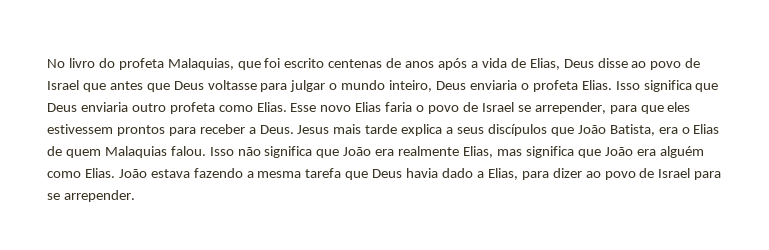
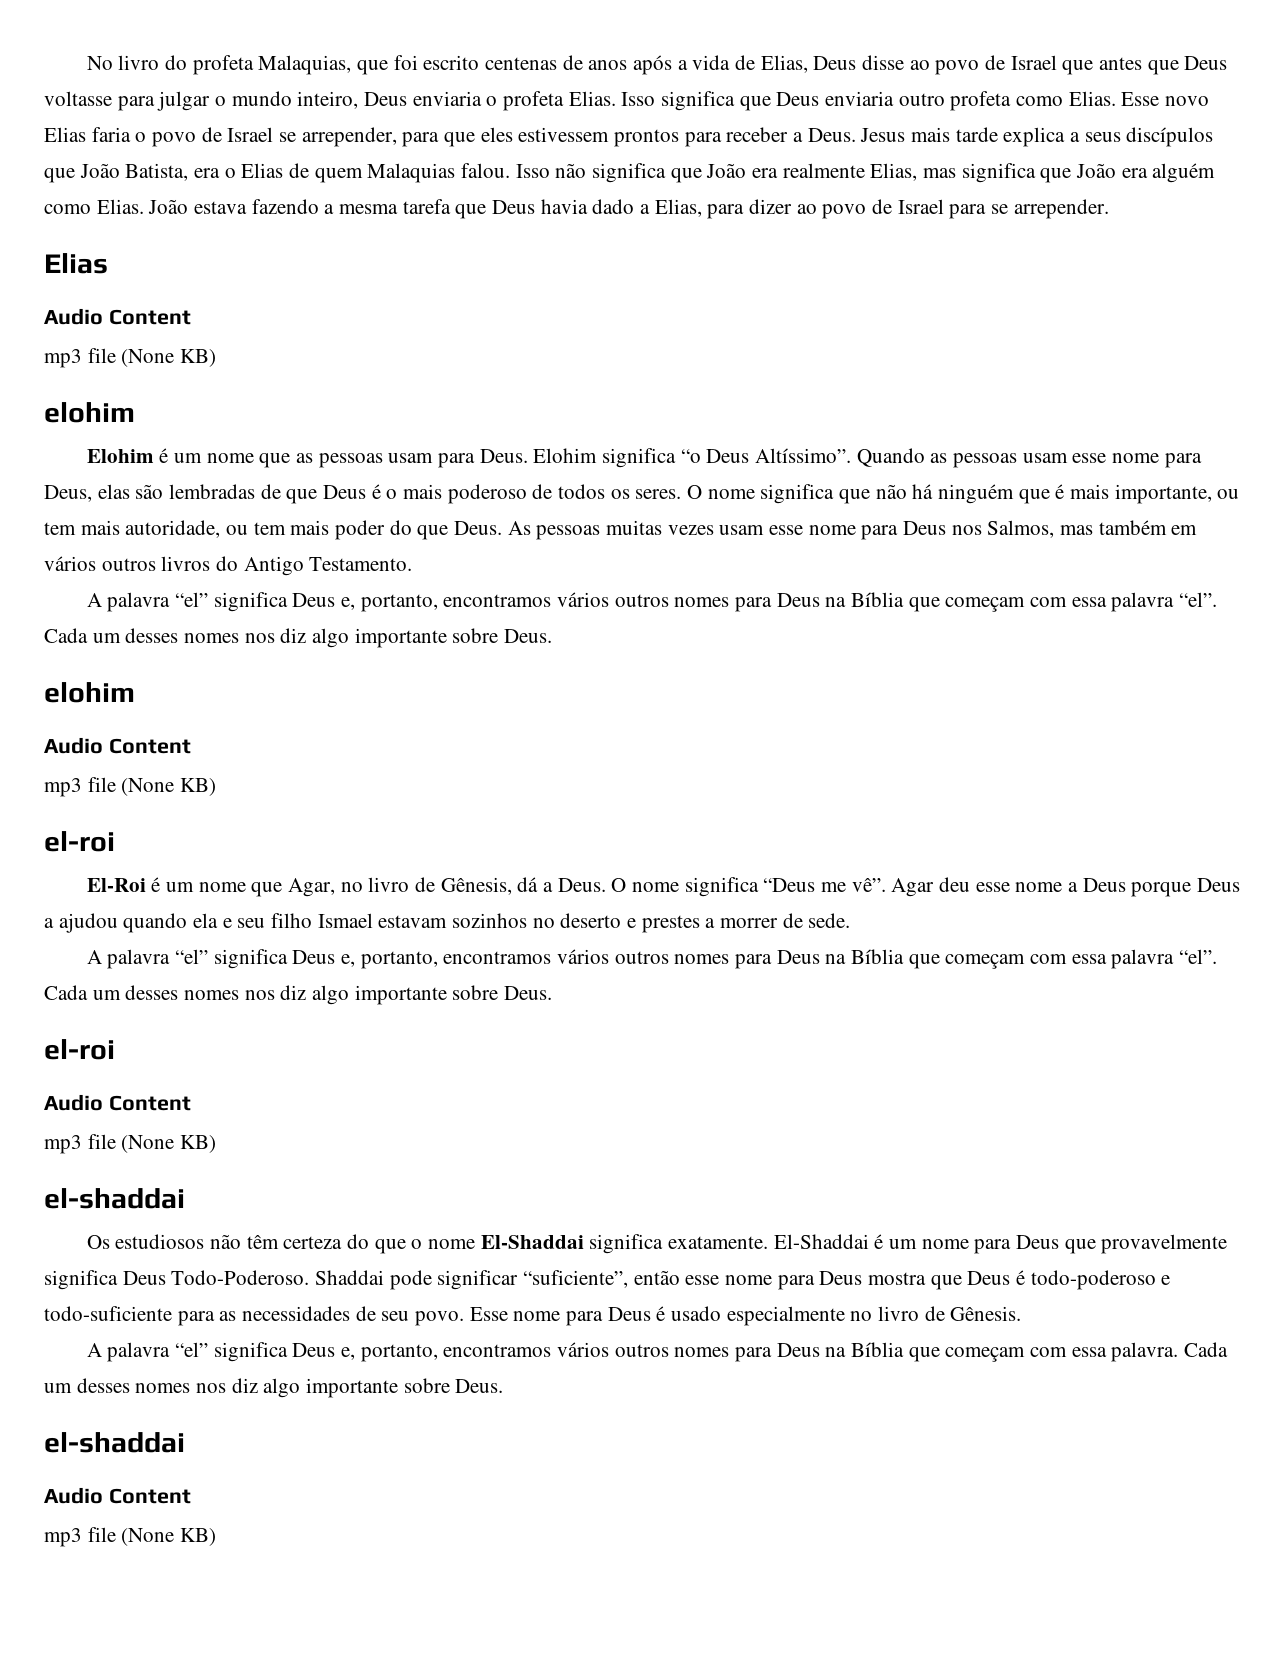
(135, 196) none -> [44,253,108,274] [44,308,191,325] [44,348,217,368] [44,402,135,423] [86,448,1202,468] [44,484,1240,504] [44,520,1198,540] [44,556,413,576] [86,592,1217,612] [44,628,553,648] [44,682,135,703] [44,737,191,754] [44,777,217,797] [44,831,115,852] [86,877,1241,897] [44,913,851,933] [86,949,1217,969] [44,985,553,1005] [44,1039,115,1060] [44,1094,191,1111] [44,1134,217,1154] [44,1188,185,1209] [86,1234,1228,1254] [44,1270,1171,1290] [44,1306,1022,1326] [86,1342,1228,1362] [44,1378,504,1398] [44,1432,185,1453] [44,1487,191,1504] [44,1527,217,1547] // Elias // Audio Content // mp3 file (None KB) // elohim // Elohim é um nome que as pessoas usam para Deus. Elohim significa “o Deus Altíssimo”. Quando as pessoas usam esse nome para Deus, elas são lembradas de que Deus é o mais poderoso de todos os seres. O nome significa que não há ninguém que é mais importante, ou tem mais autoridade, ou tem mais poder do que Deus. As pessoas muitas vezes usam esse nome para Deus nos Salmos, mas também em vários outros livros do Antigo Testamento. // A palavra “el” significa Deus e, portanto, encontramos vários outros nomes para Deus na Bíblia que começam com essa palavra “el”. Cada um desses nomes nos diz algo importante sobre Deus. // elohim // Audio Content // mp3 file (None KB) // el-roi // El-Roi é um nome que Agar, no livro de Gênesis, dá a Deus. O nome significa “Deus me vê”. Agar deu esse nome a Deus porque Deus a ajudou quando ela e seu filho Ismael estavam sozinhos no deserto e prestes a morrer de sede. // A palavra “el” significa Deus e, portanto, encontramos vários outros nomes para Deus na Bíblia que começam com essa palavra “el”. Cada um desses nomes nos diz algo importante sobre Deus. // el-roi // Audio Content // mp3 file (None KB) // el-shaddai // Os estudiosos não têm certeza do que o nome El-Shaddai significa exatamente. El-Shaddai é um nome para Deus que provavelmente significa Deus Todo-Poderoso. Shaddai pode significar “suficiente”, então esse nome para Deus mostra que Deus é todo-poderoso e todo-suficiente para as necessidades de seu povo. Esse nome para Deus é usado especialmente no livro de Gênesis. // A palavra “el” significa Deus e, portanto, encontramos vários outros nomes para Deus na Bíblia que começam com essa palavra. Cada um desses nomes nos diz algo importante sobre Deus. // el-shaddai // Audio Content // mp3 file (None KB)

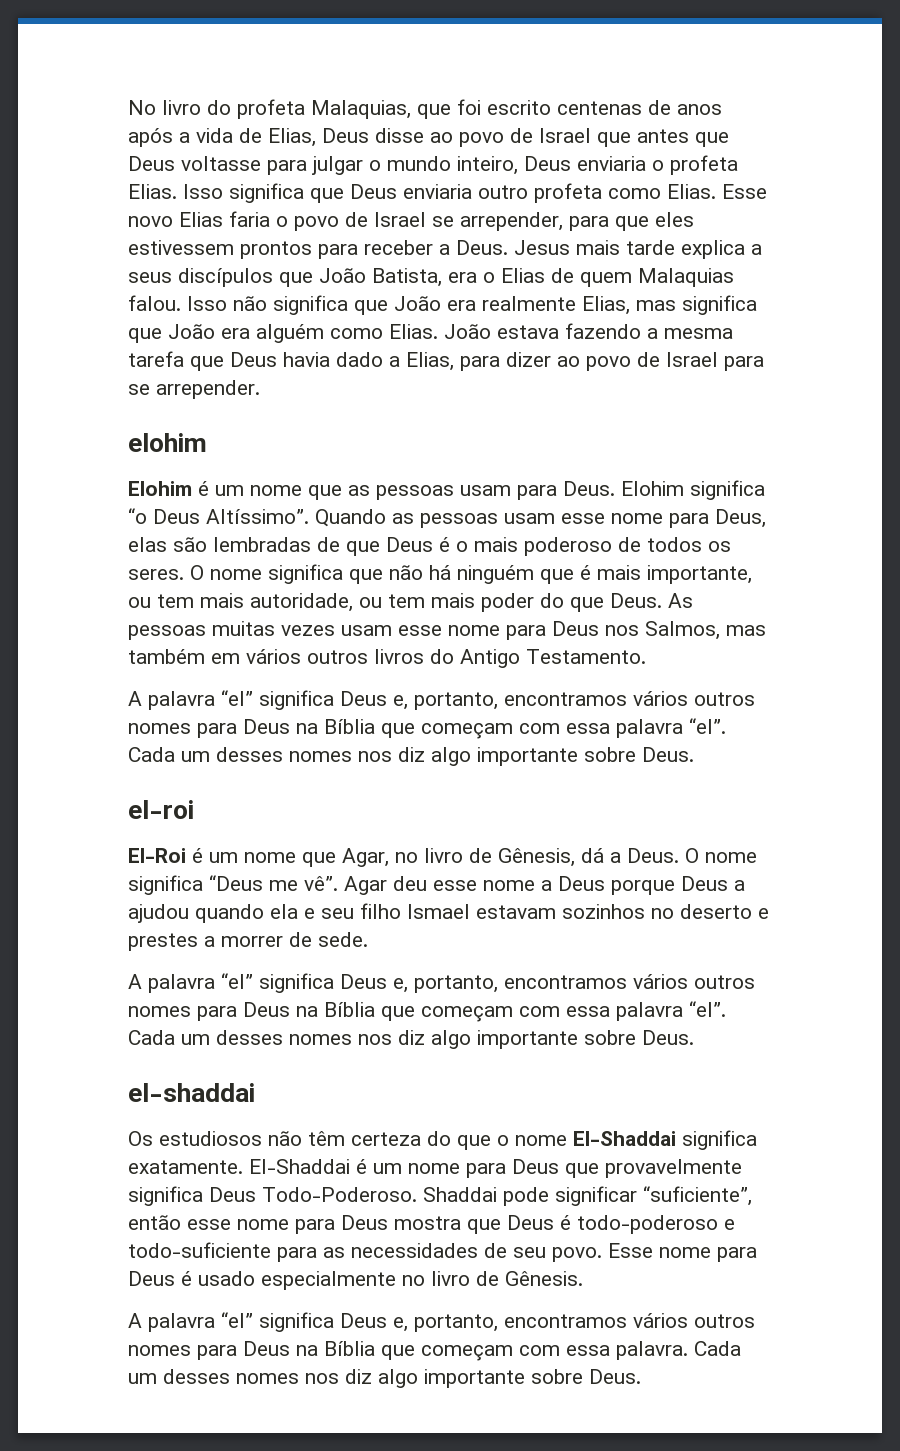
[44,253,108,274] [44,308,191,325] [44,348,217,368] // Elias // Audio Content // mp3 file (None KB) -> (260, 389) none
[44,682,135,703] [44,737,191,754] [44,777,217,797] // elohim // Audio Content // mp3 file (None KB) -> (694, 754) none
[44,1039,115,1060] [44,1094,191,1111] [44,1134,217,1154] // el-roi // Audio Content // mp3 file (None KB) -> (694, 1037) none
[44,1432,185,1453] [44,1487,191,1504] [44,1527,217,1547] // el-shaddai // Audio Content // mp3 file (None KB) -> (641, 1376) none

